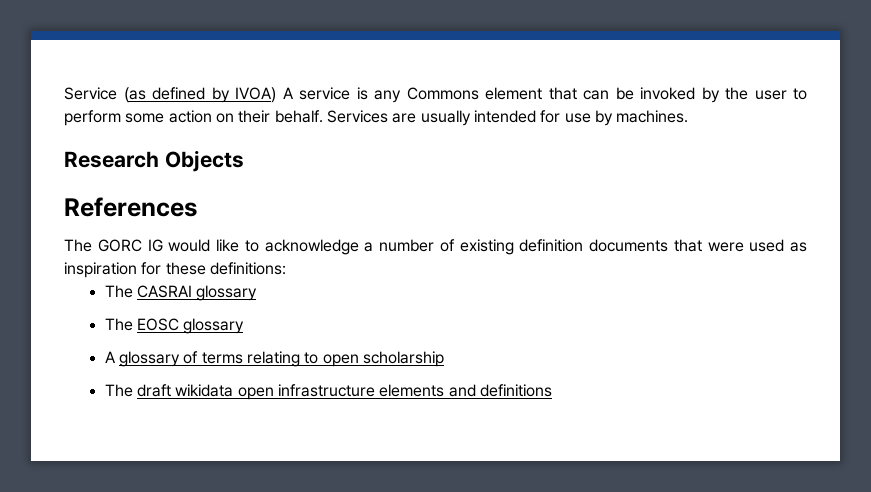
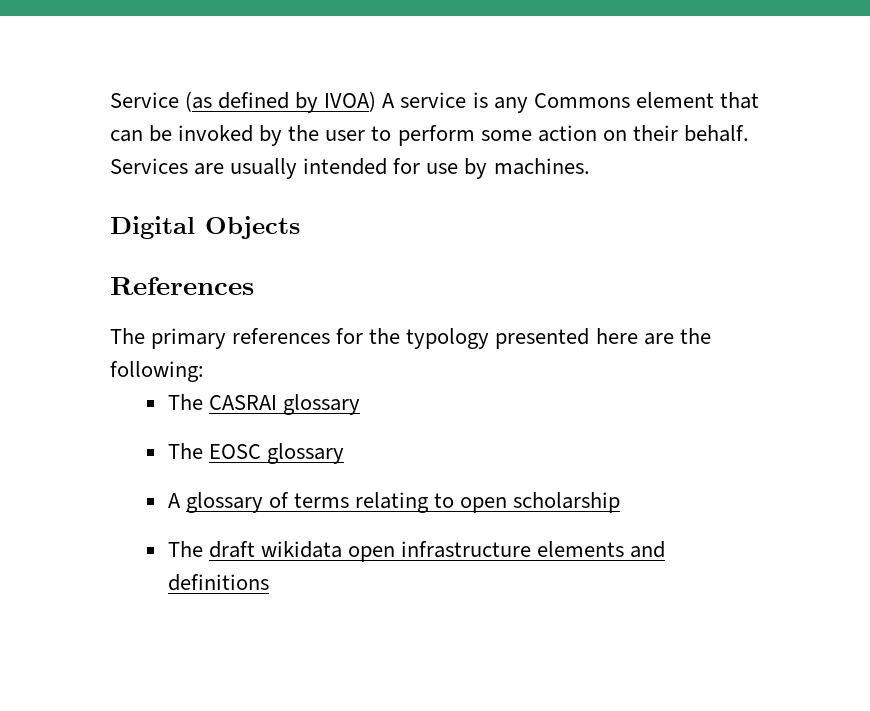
[64,151,159,168] Research -> [110,216,195,239] Digital
[97,239,807,255] [64,262,286,278] GORC IG would like to acknowledge a number of existing definition documents that were used as inspiration for these definitions: -> [151,328,711,349] [110,361,204,382] primary references for the typology presented here are the following:

